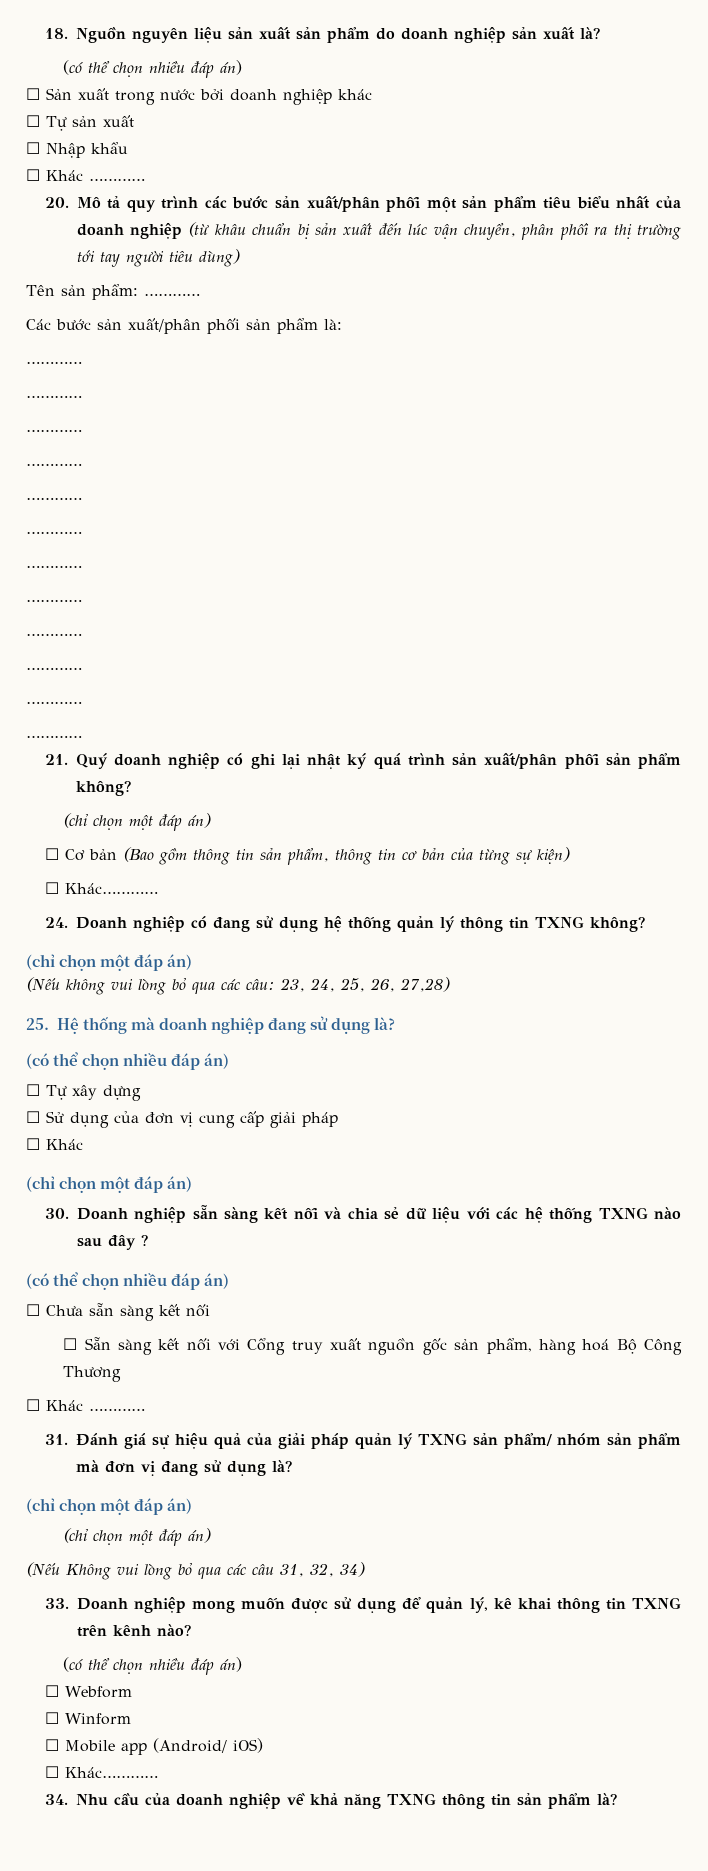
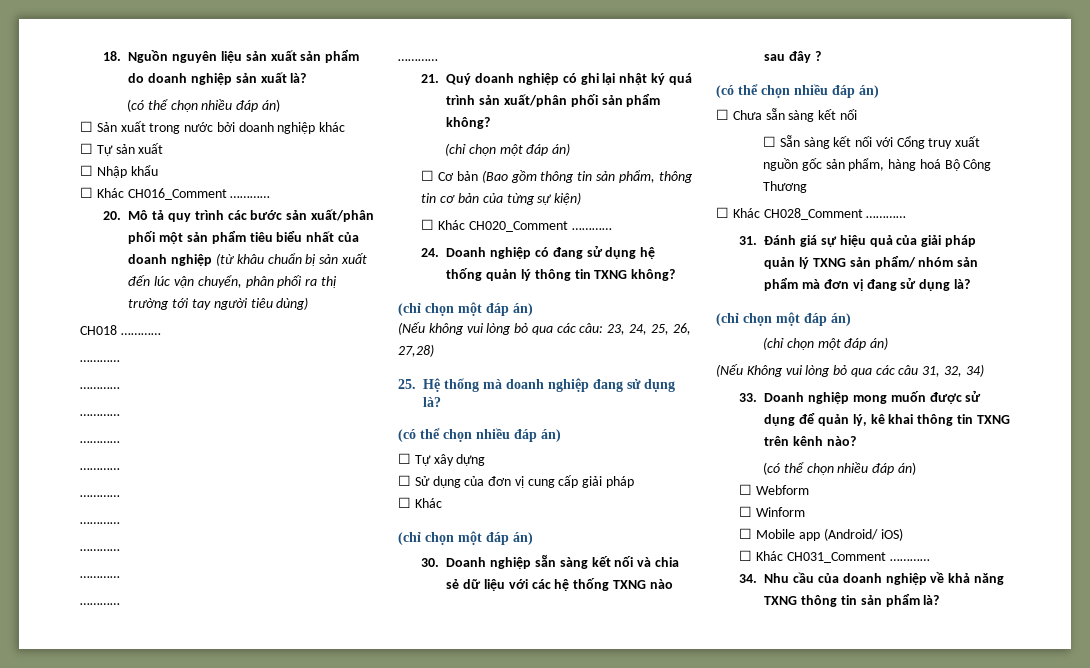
(83, 175) none -> [127,188,227,200] CH016_Comment
[26,284,200,300] [26,318,342,334] Tên sản phẩm: ………… // Các bước sản xuất/phân phối sản phẩm là: // -> [80,325,117,335] CH018
[64,883,158,894] Khác………… -> [438,220,612,232] Khác CH020_Comment …………
(83, 1405) none -> [763,208,863,220] CH028_Comment
[64,1767,158,1778] Khác………… -> [756,551,930,563] Khác CH031_Comment …………

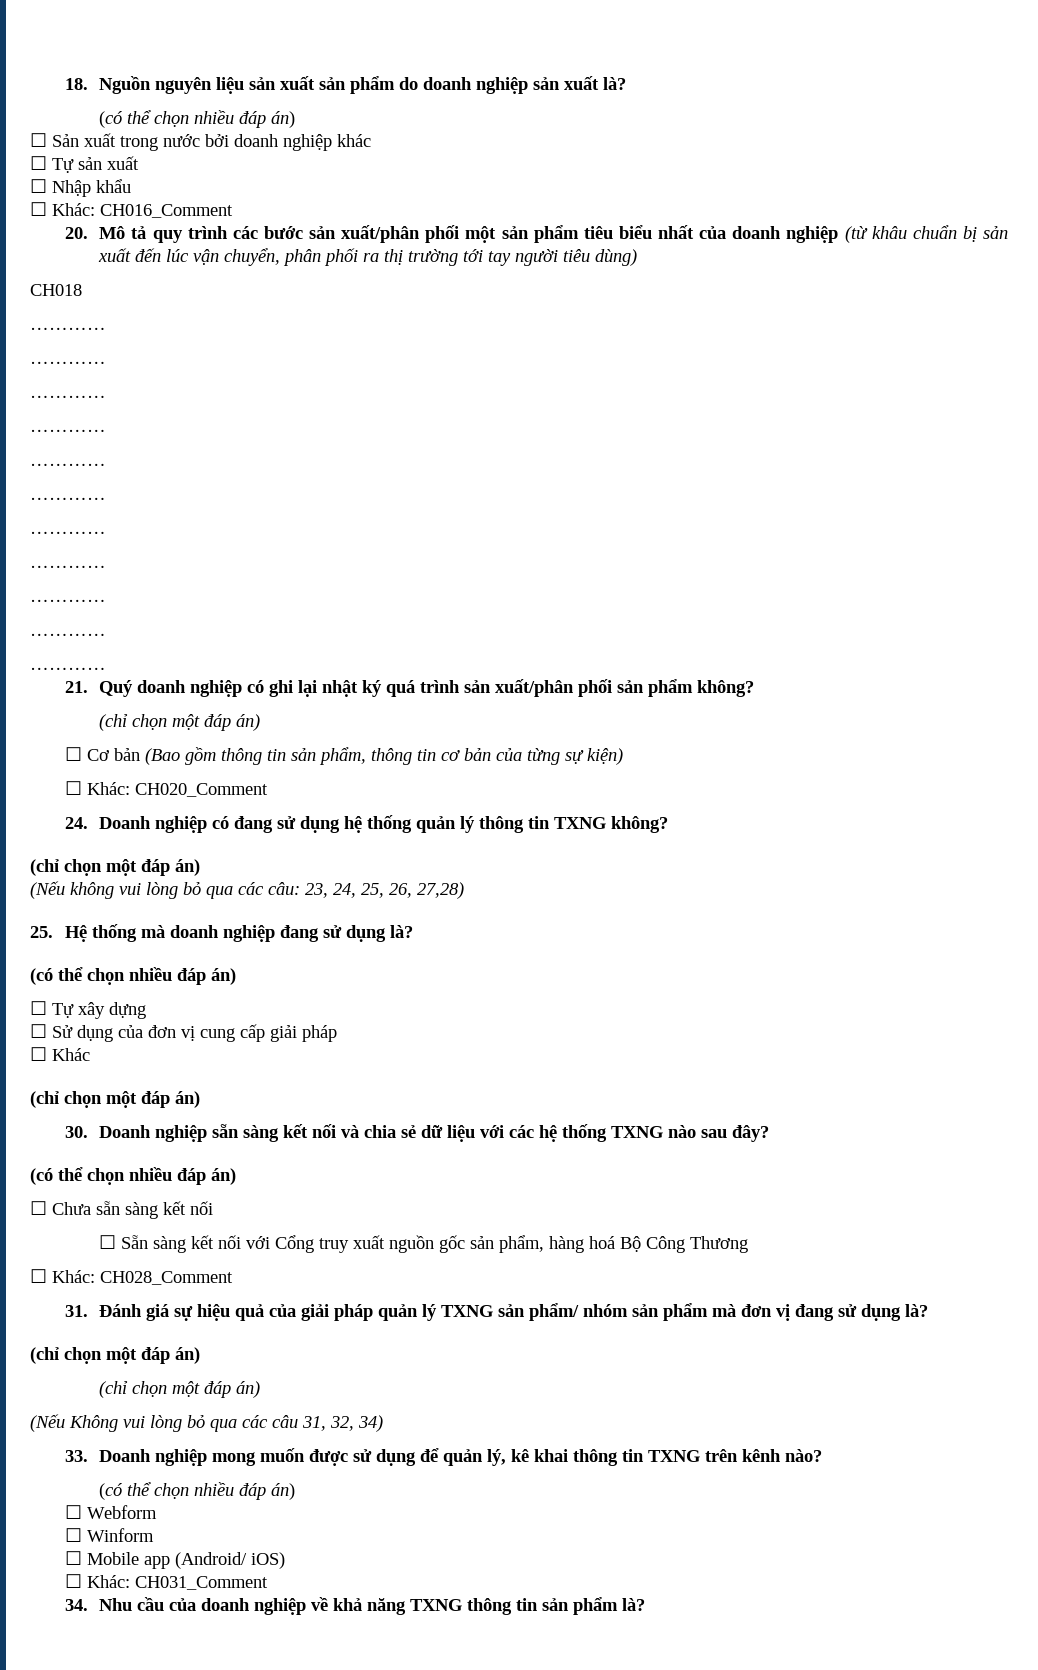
[96,188,124,198] Khác -> [52,203,95,216] Khác:
[230,196,271,198] ………… -> (233, 211) none
[120,333,161,335] ………… -> (82, 290) none
[438,220,466,230] Khác -> [86,782,130,795] Khác:
[571,228,612,230] ………… -> (268, 790) none
[789,51,822,63] đây ? -> [732,1125,770,1142] đây?
[732,208,760,218] Khác -> [52,1270,95,1283] Khác:
[866,216,907,218] ………… -> (233, 1278) none
[756,551,784,561] Khác -> [86,1575,130,1588] Khác:
[889,559,930,561] ………… -> (268, 1583) none

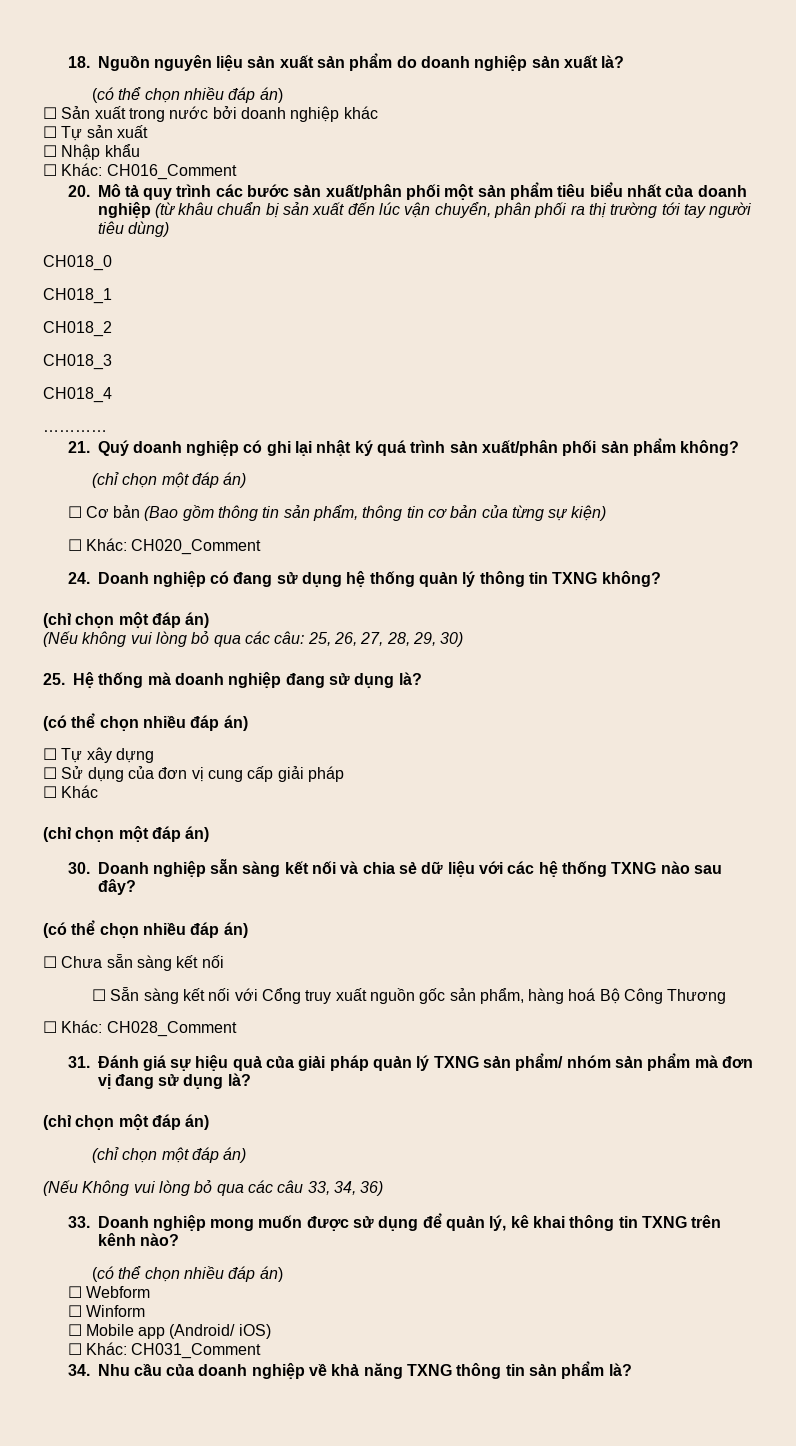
[30,284,82,296] [30,327,106,330] [30,361,106,364] [30,395,106,398] [30,429,106,432] [30,463,106,466] [30,497,106,500] [30,531,106,534] [30,565,106,568] [30,599,106,602] [30,633,106,636] CH018 // ………… // ………… // ………… // ………… // ………… // ………… // ………… // ………… // ………… // ………… -> [43,255,112,271] [43,288,112,304] [43,321,112,337] [43,354,112,370] [43,387,112,403] CH018_0 // CH018_1 // CH018_2 // CH018_3 // CH018_4
[305,882,464,899] 23, 24, 25, 26, 27,28) -> [307,632,464,647] 25, 26, 27, 28, 29, 30)
[302,1415,383,1432] 31, 32, 34) -> [307,1181,384,1196] 33, 34, 36)

